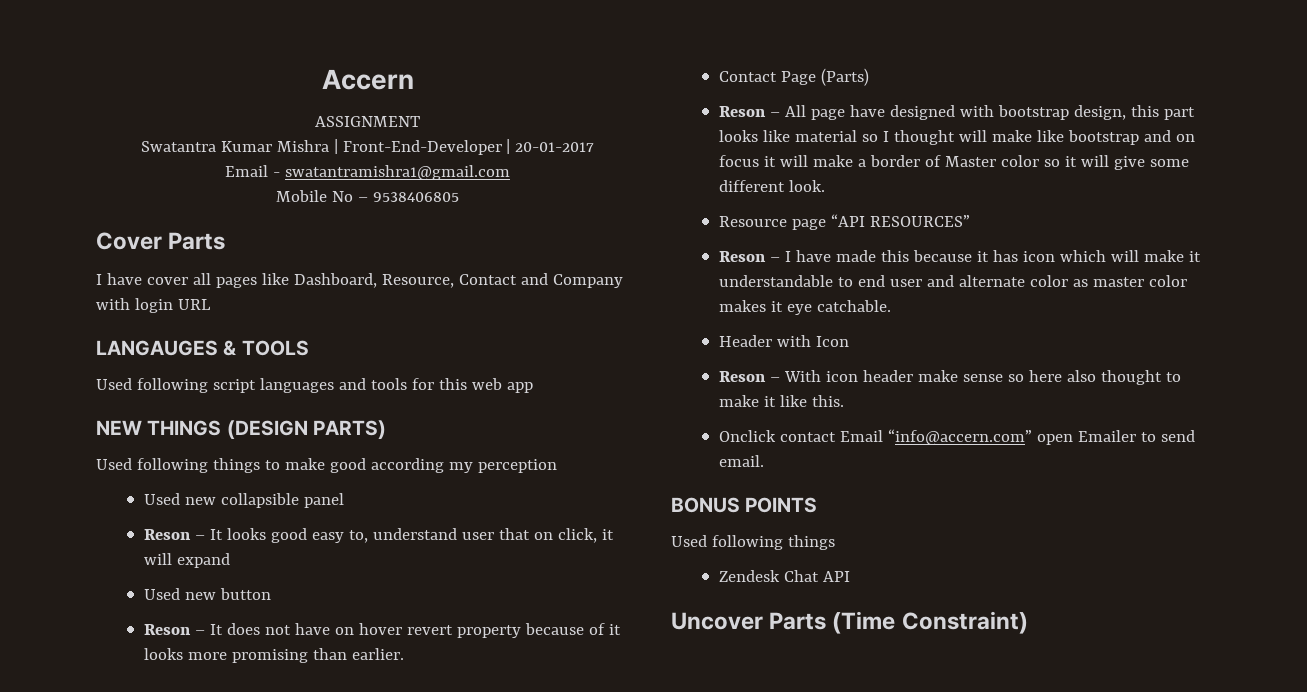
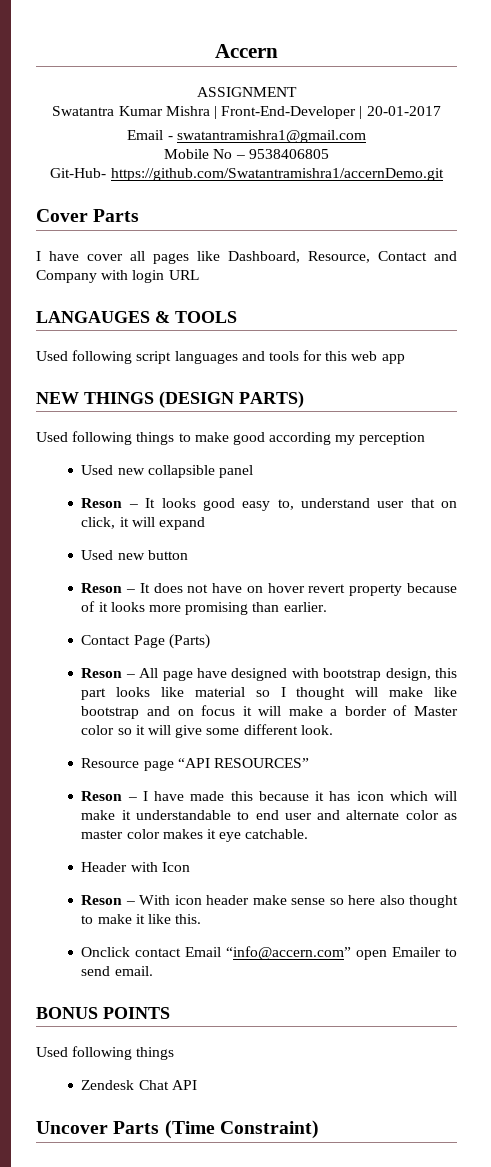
(459, 197) none -> [50,168,444,181] // Git-Hub- https://github.com/Swatantramishra1/accernDemo.git

